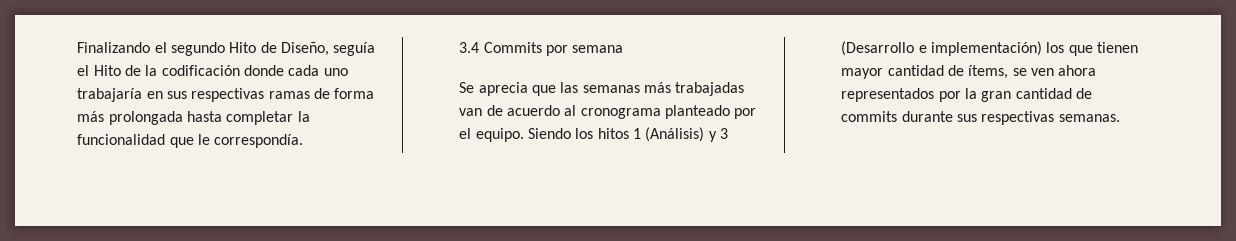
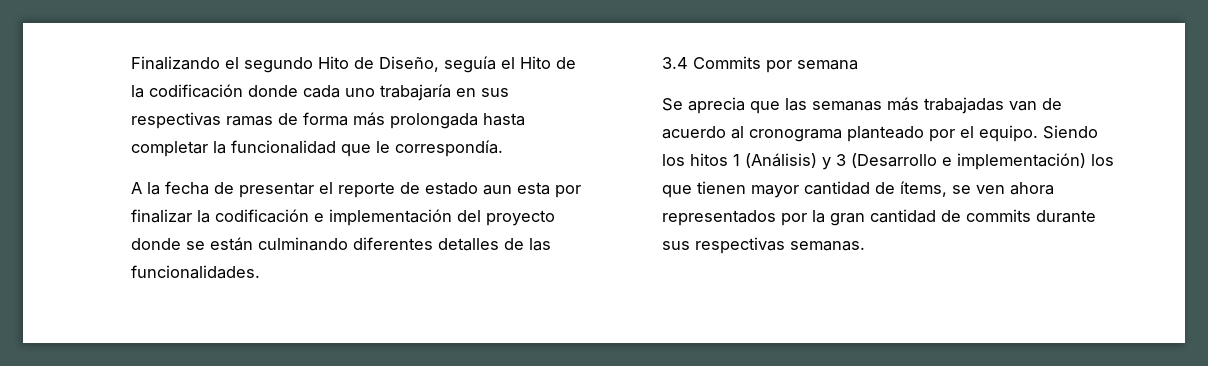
(304, 141) none -> [131,181,582,198] [131,209,556,226] [131,237,552,251] [131,265,261,279] // A la fecha de presentar el reporte de estado aun esta por finalizar la codificación e implementación del proyecto donde se están culminando diferentes detalles de las funcionalidades.

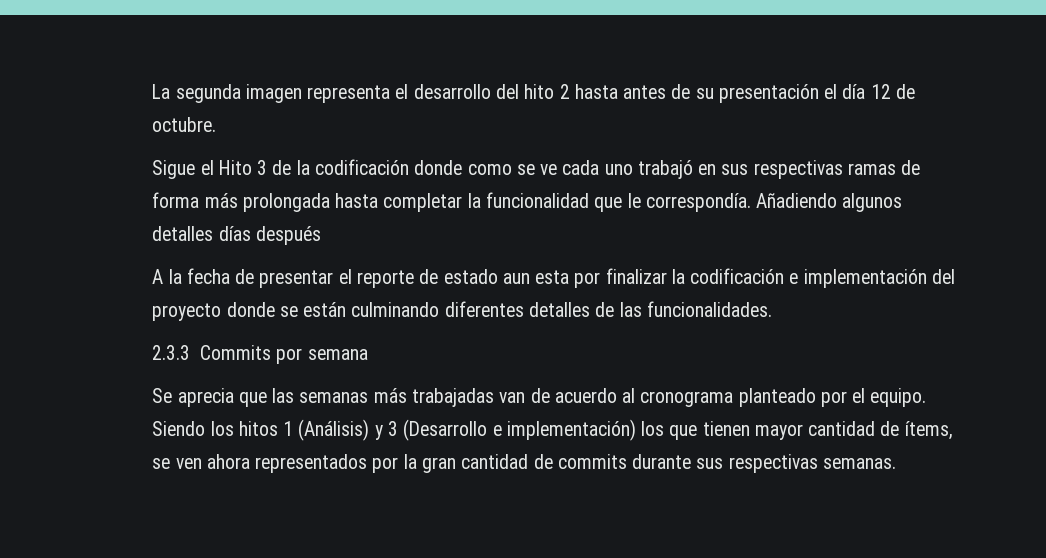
[131,56,497,73] Finalizando el segundo Hito de Diseño, seguía -> [152,84,915,103] [152,117,217,132] [152,160,196,179] La segunda imagen representa el desarrollo del hito 2 hasta antes de su presentación el día 12 de octubre. // Sigue
(552, 62) none -> [257,160,268,175] 3
(299, 91) none -> [467,164,558,175] como se ve
[380,84,452,101] trabajaría -> [637,160,693,179] trabajó
(504, 148) none -> [756,193,903,212] [152,226,321,245] Añadiendo algunos detalles días después
[662,57,689,69] 3.4 -> [152,345,191,360] 2.3.3

